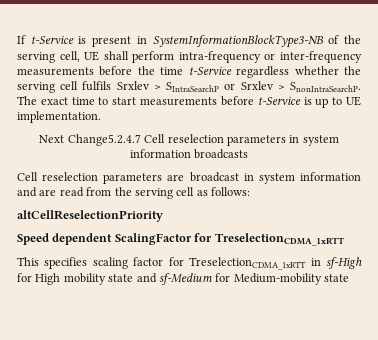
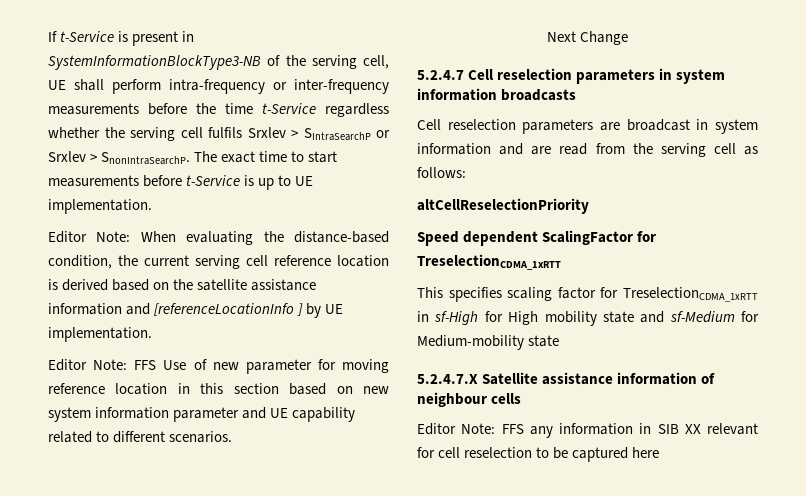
(101, 117) none -> [48,231,389,245] [48,255,389,269] [48,279,317,291] [48,303,344,318] [48,327,152,342] [48,359,389,374] [48,383,389,395] [48,407,356,422] [48,431,233,443] // Editor Note: When evaluating the distance-based condition, the current serving cell reference location is derived based on the satellite assistance information and [referenceLocationInfo ] by UE implementation. // Editor Note: FFS Use of new parameter for moving reference location in this section based on new system information parameter and UE capability related to different scenarios.
[67,134,141,146] Change5.2.4.7 -> [580,31,629,45] [417,70,464,80] Change // 5.2.4.7
(349, 278) none -> [417,372,716,385] [417,392,522,407] [417,423,758,438] [417,447,660,462] // 5.2.4.7.X Satellite assistance information of neighbour cells // Editor Note: FFS any information in SIB XX relevant for cell reselection to be captured here

